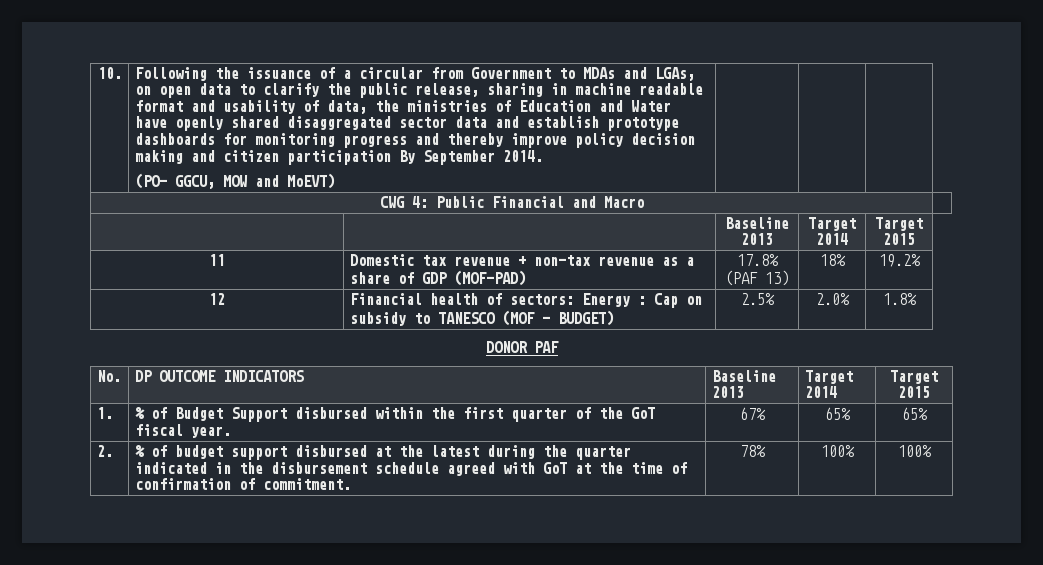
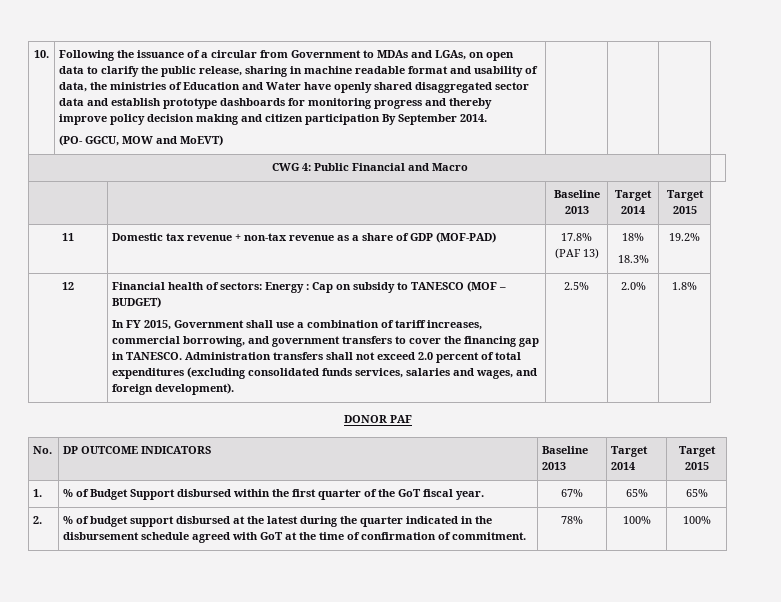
(846, 260) none -> [617,255,649,263] // 18.3%
(614, 318) none -> [112,320,483,330] [112,336,540,347] [112,352,522,363] [112,367,538,379] [112,383,235,395] // In FY 2015, Government shall use a combination of tariff increases, commercial borrowing, and government transfers to cover the financing gap in TANESCO. Administration transfers shall not exceed 2.0 percent of total expenditures (excluding consolidated funds services, salaries and wages, and foreign development).

